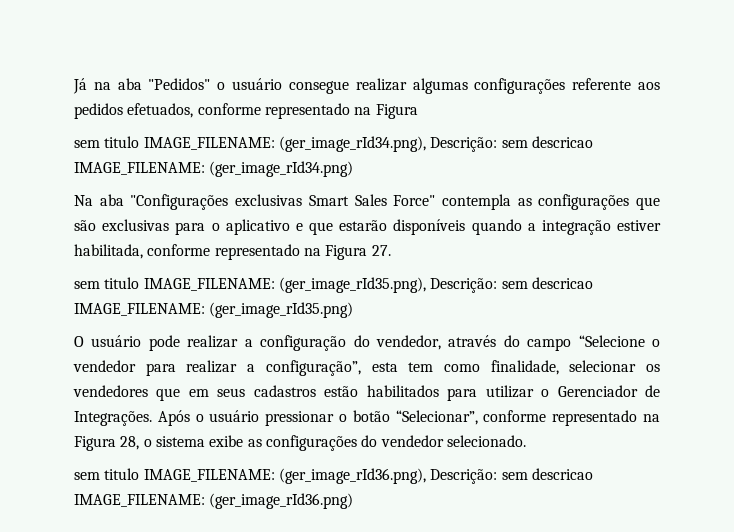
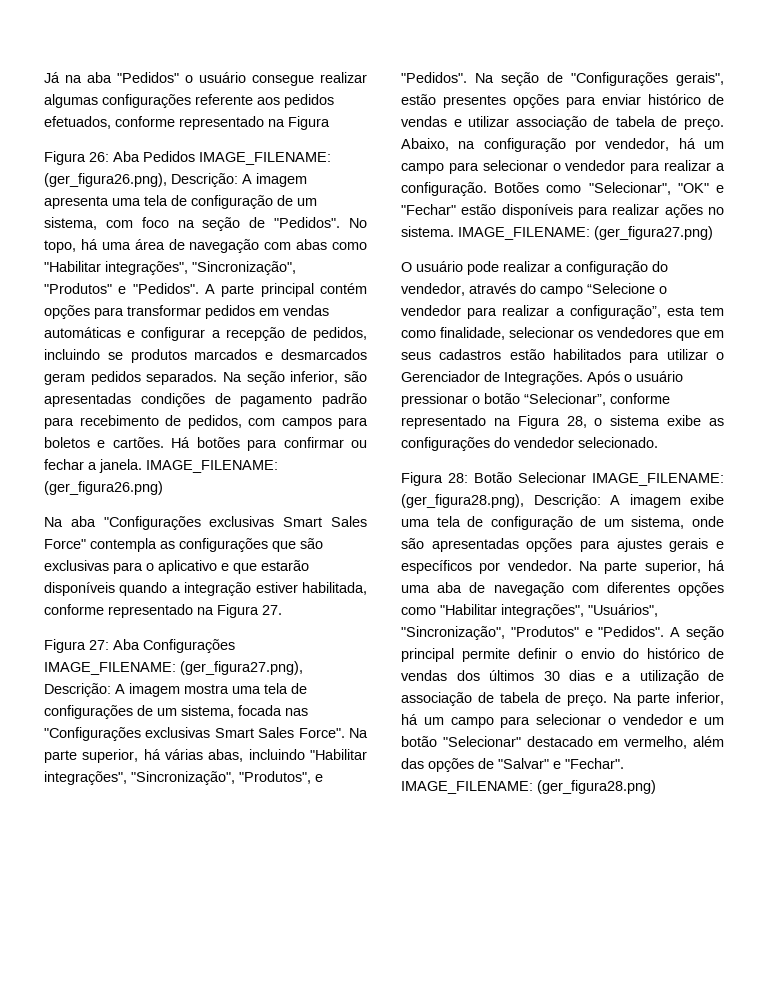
[74,136,593,152] [74,161,354,177] sem titulo IMAGE_FILENAME: (ger_image_rId34.png), Descrição: sem descricao IMAGE_FILENAME: (ger_image_rId34.png) -> [44,151,331,165] [44,173,307,187] [44,195,317,209] [44,217,367,231] [44,239,367,253] [44,261,296,275] [44,283,367,297] [44,305,329,319] [44,327,367,341] [44,349,367,363] [44,371,367,385] [44,393,367,407] [44,415,368,429] [44,437,367,451] [44,459,278,473] [44,481,163,495] Figura 26: Aba Pedidos IMAGE_FILENAME: (ger_figura26.png), Descrição: A imagem apresenta uma tela de configuração de um sistema, com foco na seção de "Pedidos". No topo, há uma área de navegação com abas como "Habilitar integrações", "Sincronização", "Produtos" e "Pedidos". A parte principal contém opções para transformar pedidos em vendas automáticas e configurar a recepção de pedidos, incluindo se produtos marcados e desmarcados geram pedidos separados. Na seção inferior, são apresentadas condições de pagamento padrão para recebimento de pedidos, com campos para boletos e cartões. Há botões para confirmar ou fechar a janela. IMAGE_FILENAME: (ger_figura26.png)
[74,277,593,293] [74,302,354,318] sem titulo IMAGE_FILENAME: (ger_image_rId35.png), Descrição: sem descricao IMAGE_FILENAME: (ger_image_rId35.png) -> [44,639,235,653] [44,661,303,675] [44,683,307,697] [44,705,308,719] [44,727,368,741] [44,749,367,763] [44,771,323,785] [401,72,724,86] [401,94,724,108] [401,116,724,130] [401,138,724,152] [401,160,725,174] [401,182,724,196] [401,204,724,218] [401,226,713,240] Figura 27: Aba Configurações IMAGE_FILENAME: (ger_figura27.png), Descrição: A imagem mostra uma tela de configurações de um sistema, focada nas "Configurações exclusivas Smart Sales Force". Na parte superior, há várias abas, incluindo "Habilitar integrações", "Sincronização", "Produtos", e "Pedidos". Na seção de "Configurações gerais", estão presentes opções para enviar histórico de vendas e utilizar associação de tabela de preço. Abaixo, na configuração por vendedor, há um campo para selecionar o vendedor para realizar a configuração. Botões como "Selecionar", "OK" e "Fechar" estão disponíveis para realizar ações no sistema. IMAGE_FILENAME: (ger_figura27.png)
[74,468,593,484] [74,493,354,509] sem titulo IMAGE_FILENAME: (ger_image_rId36.png), Descrição: sem descricao IMAGE_FILENAME: (ger_image_rId36.png) -> [401,472,724,486] [401,494,724,508] [401,516,724,530] [401,538,724,552] [401,560,725,574] [401,582,724,596] [401,604,658,618] [401,626,724,640] [401,648,724,662] [401,670,724,684] [401,692,724,706] [401,714,724,728] [401,736,724,749] [401,758,624,772] [401,780,656,794] Figura 28: Botão Selecionar IMAGE_FILENAME: (ger_figura28.png), Descrição: A imagem exibe uma tela de configuração de um sistema, onde são apresentadas opções para ajustes gerais e específicos por vendedor. Na parte superior, há uma aba de navegação com diferentes opções como "Habilitar integrações", "Usuários", "Sincronização", "Produtos" e "Pedidos". A seção principal permite definir o envio do histórico de vendas dos últimos 30 dias e a utilização de associação de tabela de preço. Na parte inferior, há um campo para selecionar o vendedor e um botão "Selecionar" destacado em vermelho, além das opções de "Salvar" e "Fechar". IMAGE_FILENAME: (ger_figura28.png)

